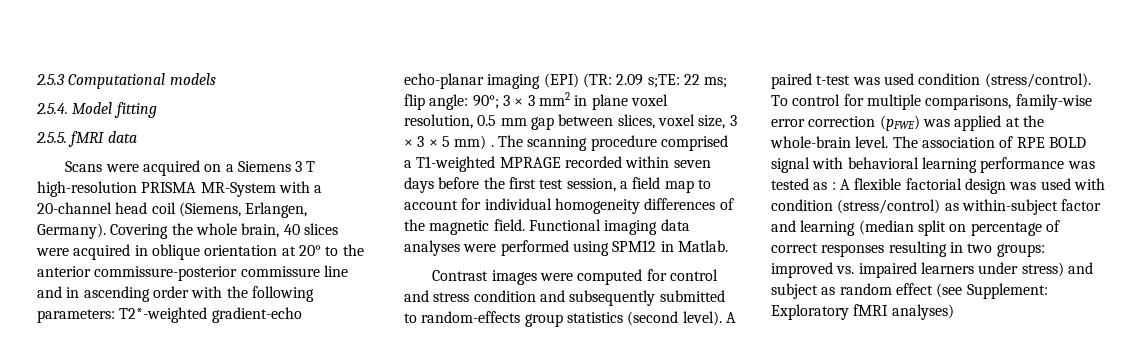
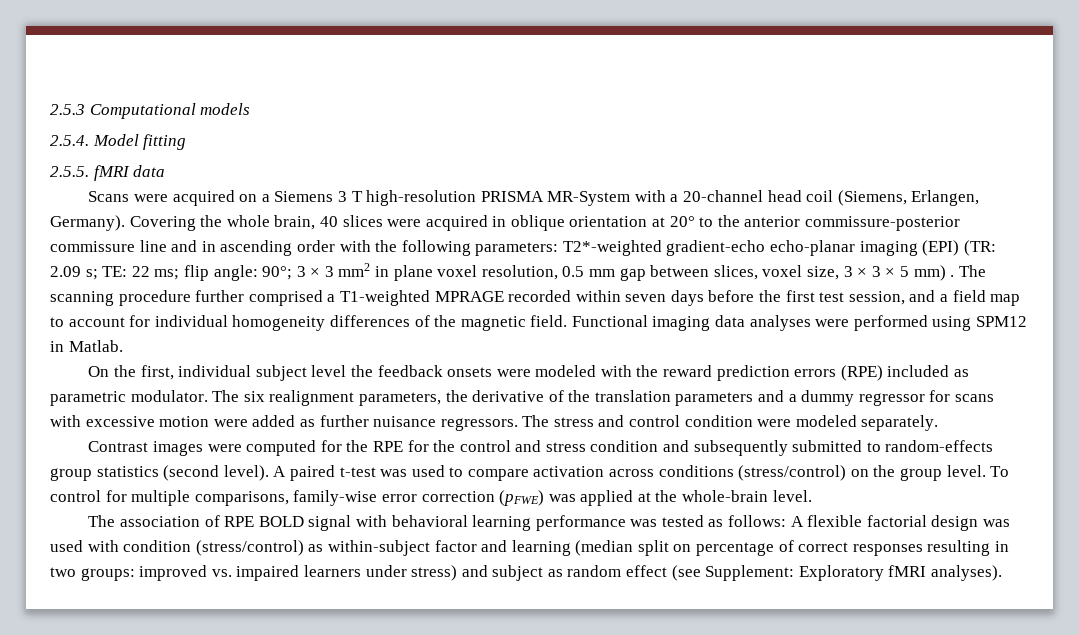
[647,74,680,88] s;TE: -> [85,266,128,280] s; TE:
(657, 143) none -> [195,290,245,302] further
(616, 185) none -> [909,290,936,302] and
(728, 246) none -> [88,365,970,381] [50,390,995,406] [50,415,939,431] // On the first, individual subject level the feedback onsets were modeled with the reward prediction errors (RPE) included as parametric modulator. The six realignment parameters, the derivative of the translation parameters and a dummy regressor for scans with excessive motion were added as further nuisance regressors. The stress and control condition were modeled separately.
(667, 275) none -> [346,440,456,452] the RPE for the
[918,73,1091,88] condition (stress/control). -> [449,465,986,481] to compare activation across conditions (stress/control) on the group level.
(889, 142) none -> (812, 496) //
[831,182,836,190] : -> [728,515,787,527] follows:
[891,304,954,320] analyses) -> [931,565,1003,581] analyses).

